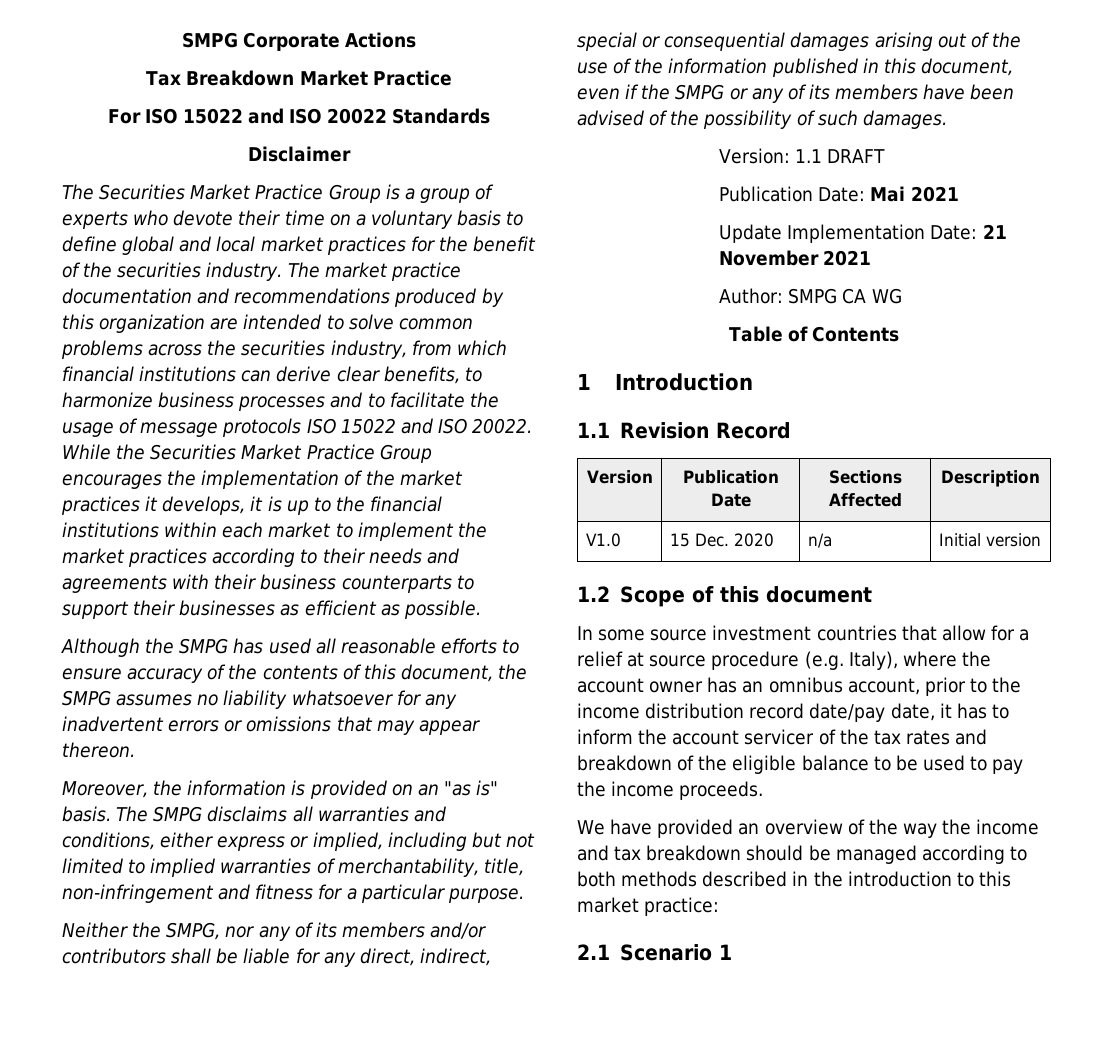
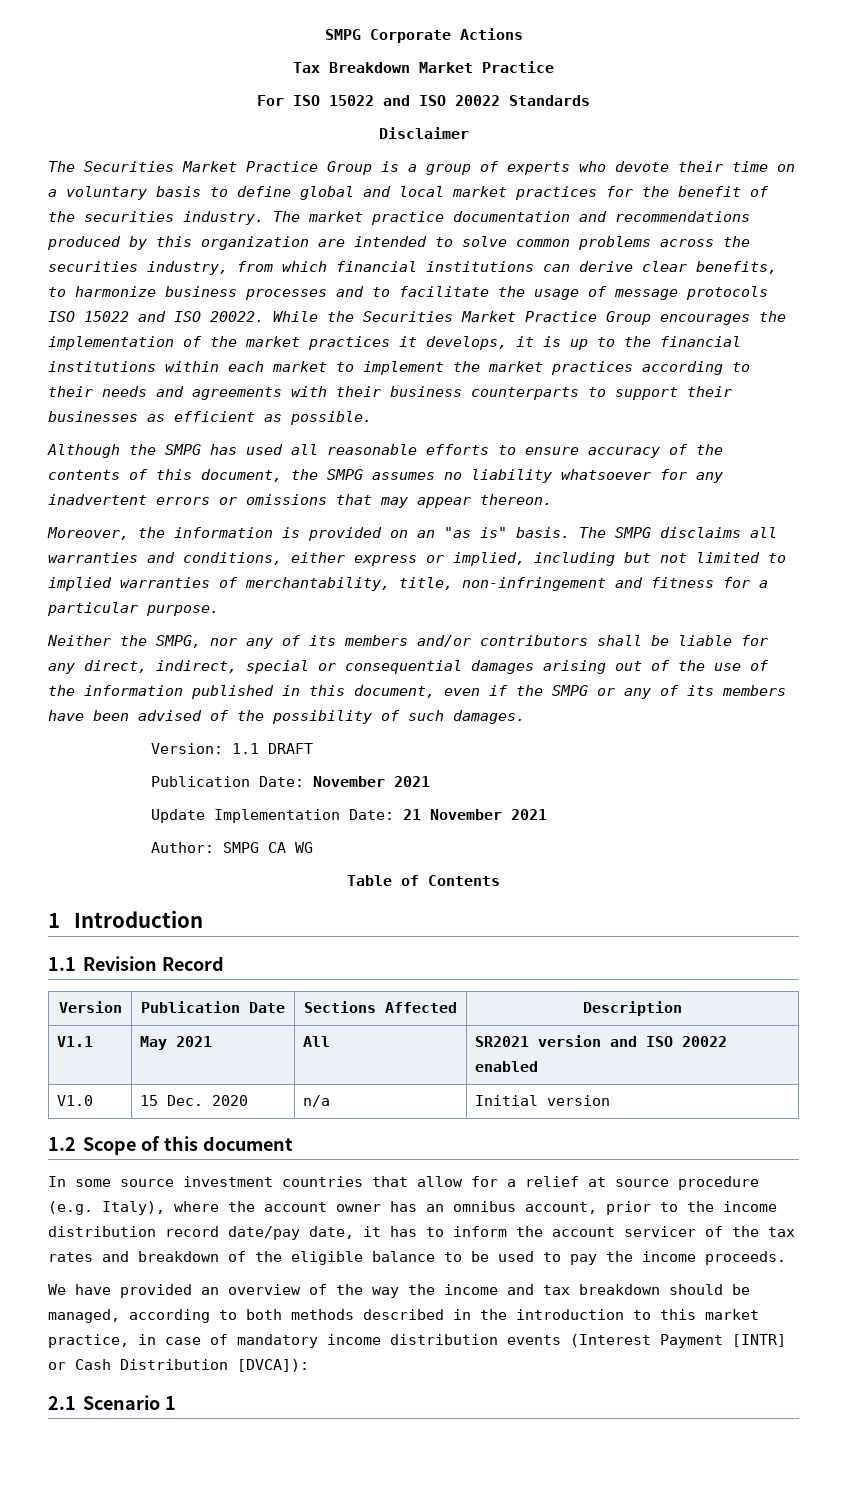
[870,186,906,202] Mai -> [313,776,386,787] November
(1040, 478) none -> [56,1036,93,1047] [139,1036,212,1050] [302,1036,330,1047] [474,1035,727,1047] [474,1061,538,1072] // V1.1 | May 2021 | All | SR2021 version and ISO 20022 enabled
[835,845,917,864] managed -> [48,1309,120,1323] managed,
[644,897,720,916] practice: -> [48,1334,786,1348] [48,1359,309,1372] practice, in case of mandatory income distribution events (Interest Payment [INTR] or Cash Distribution [DVCA]):

